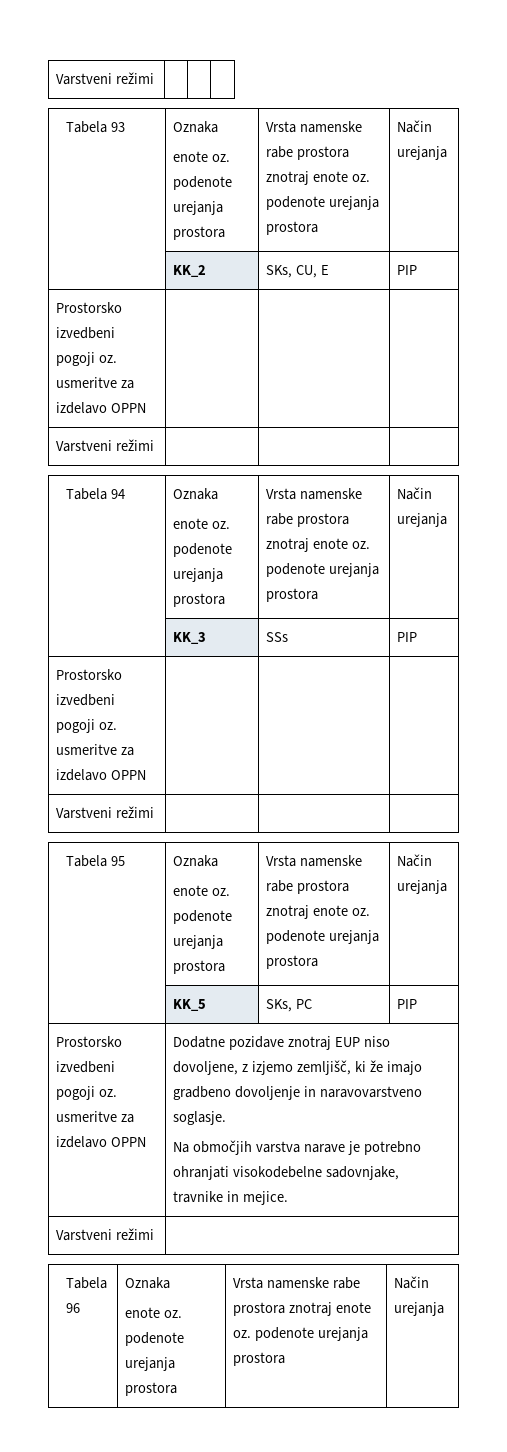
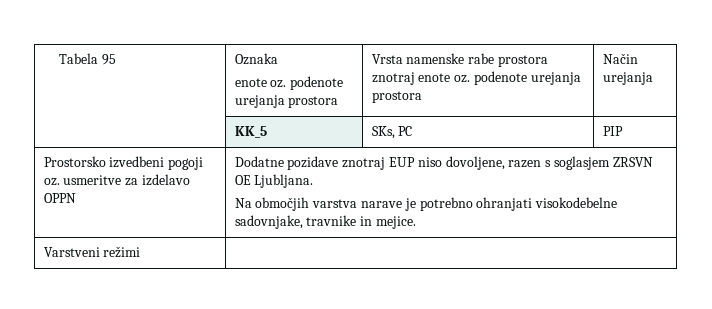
[56,72,154,85] [65,121,125,133] [173,121,219,133] [173,151,230,162] [173,176,233,190] [173,201,224,215] [173,226,226,240] [266,121,362,133] [266,146,349,160] [266,171,370,185] [266,196,379,210] [266,221,319,235] [397,120,433,133] [397,146,448,160] [173,265,207,277] [266,265,329,278] [397,265,418,275] [56,302,123,313] [56,327,116,339] [56,352,117,366] [56,377,134,389] [56,402,146,414] [56,439,154,452] [65,488,125,500] [173,488,219,500] [173,518,230,529] [173,543,233,557] [173,568,224,582] [173,593,226,607] [266,488,362,500] [266,513,349,527] [266,538,370,552] [266,563,379,577] [266,588,319,602] [397,487,433,500] [397,513,448,527] [173,632,207,644] [266,632,289,642] [397,632,418,642] [56,669,123,680] [56,694,116,706] [56,719,117,733] [56,744,134,756] [56,769,146,781] [56,806,154,819] Varstveni režimi | | | // Tabela 93 | Oznaka // enote oz. podenote urejanja prostora | Vrsta namenske rabe prostora znotraj enote oz. podenote urejanja prostora | Način urejanja // | KK_2 | SKs, CU, E | PIP // Prostorsko izvedbeni pogoji oz. usmeritve za izdelavo OPPN | | | // Varstveni režimi | | | // Tabela 94 | Oznaka // enote oz. podenote urejanja prostora | Vrsta namenske rabe prostora znotraj enote oz. podenote urejanja prostora | Način urejanja // | KK_3 | SSs | PIP // Prostorsko izvedbeni pogoji oz. usmeritve za izdelavo OPPN | | | // Varstveni režimi | | | // -> (59, 58) none
[241,1060,422,1075] [173,1086,422,1100] [173,1111,227,1125] z izjemo zemljišč, ki že imajo gradbeno dovoljenje in naravovarstveno soglasje. -> [508,156,653,170] [234,174,314,188] razen s soglasjem ZRSVN OE Ljubljana.
[65,1277,107,1289] [65,1303,80,1313] [125,1277,171,1289] [125,1307,182,1318] [125,1332,185,1346] [125,1357,176,1371] [125,1382,178,1396] [233,1277,360,1289] [233,1302,371,1316] [233,1327,368,1341] [233,1352,286,1366] [394,1276,430,1289] [394,1302,445,1316] // Tabela 96 | Oznaka // enote oz. podenote urejanja prostora | Vrsta namenske rabe prostora znotraj enote oz. podenote urejanja prostora | Način urejanja -> (141, 252) none

